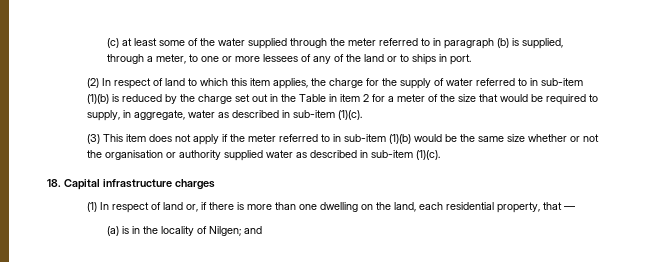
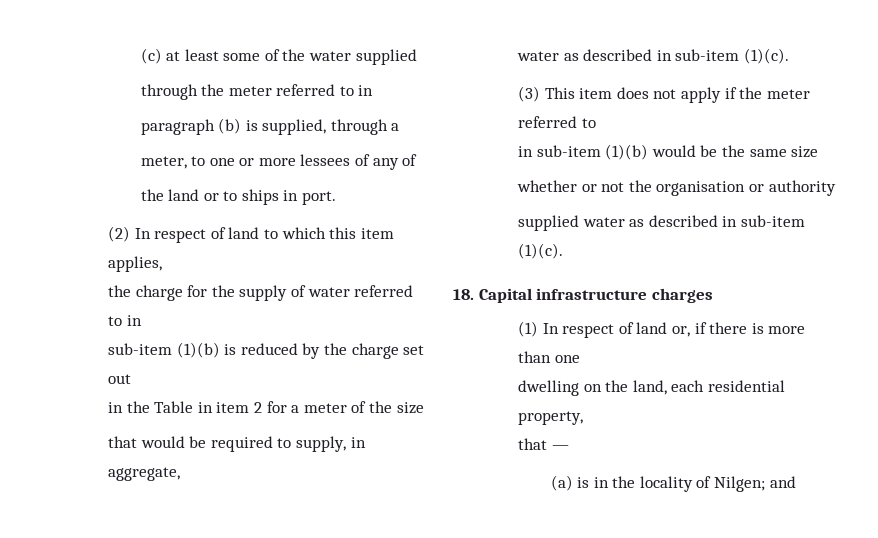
(288, 43) none -> (417, 57) //
(442, 42) none -> (374, 90) //
(154, 59) none -> (400, 127) //
(345, 58) none -> (418, 160) //
(309, 83) none -> (163, 264) //
(539, 82) none -> (142, 320) //
(269, 98) none -> (132, 379) //
(477, 98) none -> (424, 408) //
(186, 115) none -> (181, 474) //
(331, 138) none -> (596, 123) //
(526, 138) none -> (819, 152) //
(222, 155) none -> (836, 188) //
(318, 207) none -> (580, 359) //
(541, 207) none -> (584, 418) //

